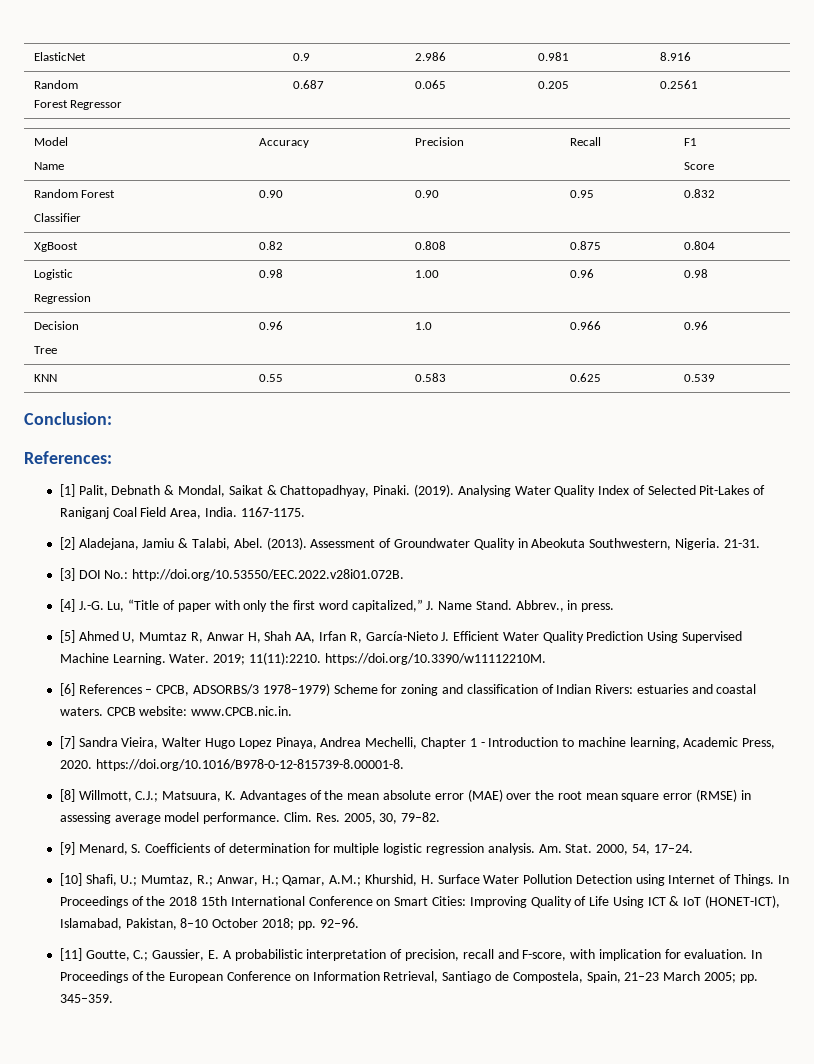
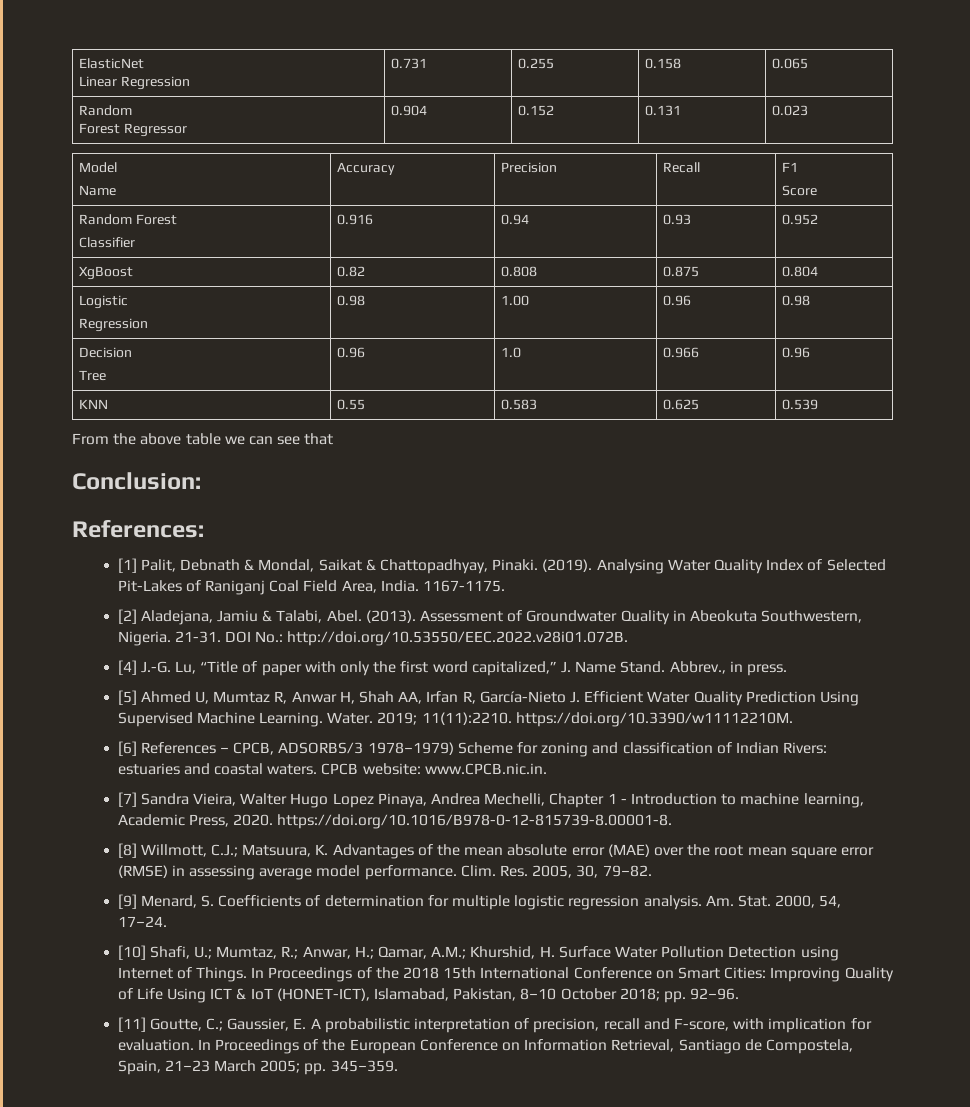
[292,53,310,61] [414,52,446,61] [537,52,569,61] [659,52,691,61] | 0.9 | 2.986 | 0.981 | 8.916 -> [79,76,191,90] [391,58,428,69] [518,58,555,69] [645,58,682,69] [772,58,809,69] // Linear Regression | 0.731 | 0.255 | 0.158 | 0.065
[292,80,324,89] [414,80,446,89] [537,81,569,89] [659,80,698,89] 0.687 | 0.065 | 0.205 | 0.2561 -> [391,105,428,116] [518,105,555,116] [645,105,682,116] [772,105,809,116] 0.904 | 0.152 | 0.131 | 0.023
[258,190,283,198] [414,190,439,198] [569,190,594,198] [683,189,715,198] 0.90 | 0.90 | 0.95 | 0.832 -> [337,214,374,225] [501,214,530,225] [663,214,692,225] [782,214,819,225] 0.916 | 0.94 | 0.93 | 0.952
(715, 378) none -> [72,433,334,445] // From the above table we can see that
[59,568,75,581] // [3] -> (221, 637) none

